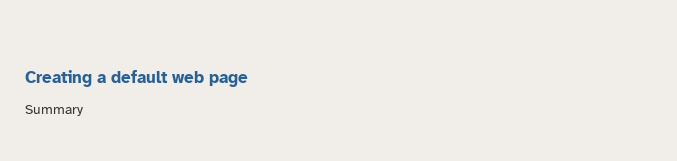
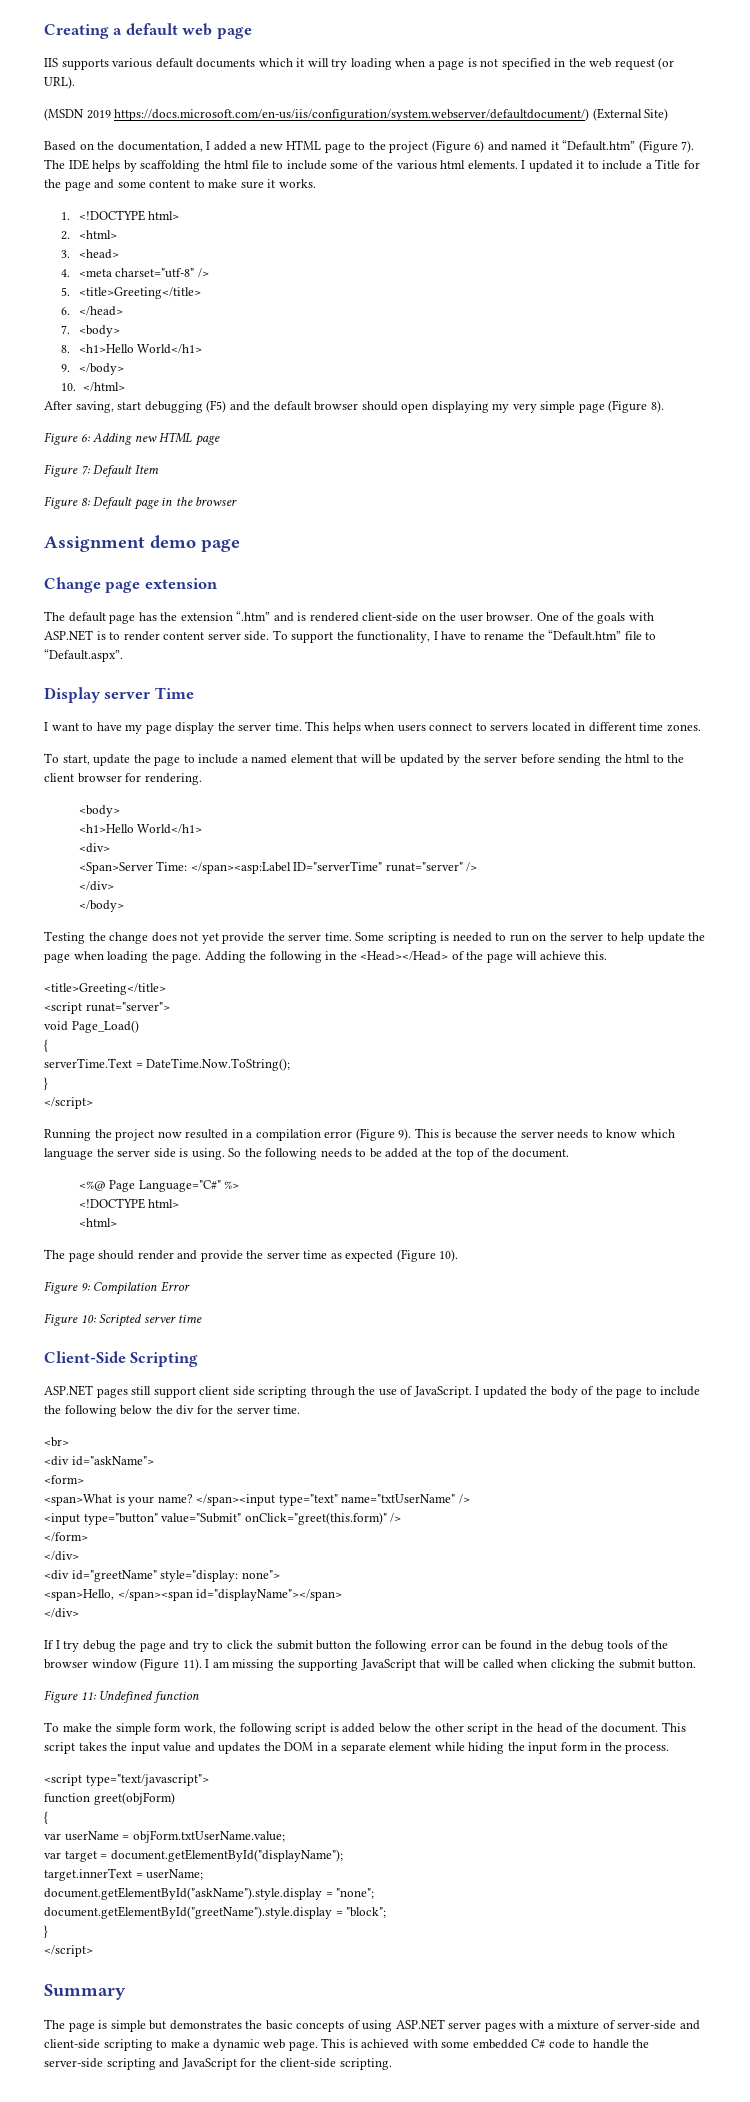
[25,105,83,116] Summary -> [44,57,675,70] [44,76,75,89] [44,108,669,121] [44,140,695,153] [44,159,700,172] [44,179,316,191] [61,210,180,221] [61,230,117,240] [61,249,119,259] [61,268,209,278] [61,287,201,299] [61,306,123,316] [61,325,120,337] [61,344,203,354] [61,363,124,375] [61,382,125,392] [44,400,664,413] [44,432,220,446] [44,464,159,477] [44,496,238,510] [44,535,240,552] [44,577,218,593] [44,611,654,624] [44,630,657,643] [44,649,123,662] [44,687,194,703] [44,721,701,734] [44,753,685,766] [44,773,202,785] [78,805,120,817] [78,824,203,834] [78,843,110,853] [78,861,478,874] [78,881,114,891] [78,900,124,912] [44,931,706,944] [44,951,608,963] [44,983,166,995] [44,1002,170,1014] [44,1020,139,1033] [44,1039,48,1052] [44,1058,291,1071] [44,1077,48,1090] [44,1097,93,1109] [44,1128,675,1141] [44,1148,570,1160] [78,1180,240,1192] [78,1198,180,1209] [78,1218,117,1227] [44,1249,459,1262] [44,1281,190,1295] [44,1313,203,1327] [44,1351,199,1367] [44,1385,701,1398] [44,1405,301,1417] [44,1437,69,1447] [44,1456,154,1466] [44,1475,84,1484] [44,1494,470,1506] [44,1512,402,1525] [44,1532,88,1542] [44,1551,79,1561] [44,1570,280,1582] [44,1589,343,1601] [44,1608,79,1618] [44,1640,669,1652] [44,1658,697,1671] [44,1690,199,1703] [44,1722,686,1735] [44,1742,670,1754] [44,1774,209,1786] [44,1792,175,1805] [44,1811,48,1824] [44,1830,285,1843] [44,1849,343,1862] [44,1868,204,1881] [44,1887,375,1900] [44,1906,387,1919] [44,1925,48,1938] [44,1945,93,1957] [44,1984,126,2000] [44,2019,700,2032] [44,2038,650,2051] [44,2058,392,2070] IIS supports various default documents which it will try loading when a page is not specified in the web request (or URL). // (MSDN 2019 https://docs.microsoft.com/en-us/iis/configuration/system.webserver/defaultdocument/) (External Site) // Based on the documentation, I added a new HTML page to the project (Figure 6) and named it “Default.htm” (Figure 7). The IDE helps by scaffolding the html file to include some of the various html elements. I updated it to include a Title for the page and some content to make sure it works. // 1. <!DOCTYPE html> // 2. <html> // 3. <head> // 4. <meta charset="utf-8" /> // 5. <title>Greeting</title> // 6. </head> // 7. <body> // 8. <h1>Hello World</h1> // 9. </body> // 10. </html> // After saving, start debugging (F5) and the default browser should open displaying my very simple page (Figure 8). // Figure 6: Adding new HTML page // Figure 7: Default Item // Figure 8: Default page in the browser // Assignment demo page // Change page extension // The default page has the extension “.htm” and is rendered client-side on the user browser. One of the goals with ASP.NET is to render content server side. To support the functionality, I have to rename the “Default.htm” file to “Default.aspx”. // Display server Time // I want to have my page display the server time. This helps when users connect to servers located in different time zones. // To start, update the page to include a named element that will be updated by the server before sending the html to the client browser for rendering. // <body> // <h1>Hello World</h1> // <div> // <Span>Server Time: </span><asp:Label ID="serverTime" runat="server" /> // </div> // </body> // Testing the change does not yet provide the server time. Some scripting is needed to run on the server to help update the page when loading the page. Adding the following in the <Head></Head> of the page will achieve this. // <title>Greeting</title> // <script runat="server"> // void Page_Load() // { // serverTime.Text = DateTime.Now.ToString(); // } // </script> // Running the project now resulted in a compilation error (Figure 9). This is because the server needs to know which language the server side is using. So the following needs to be added at the top of the document. // <%@ Page Language="C#" %> // <!DOCTYPE html> // <html> // The page should render and provide the server time as expected (Figure 10). // Figure 9: Compilation Error // Figure 10: Scripted server time // Client-Side Scripting // ASP.NET pages still support client side scripting through the use of JavaScript. I updated the body of the page to include the following below the div for the server time. // <br> // <div id="askName"> // <form> // <span>What is your name? </span><input type="text" name="txtUserName" /> // <input type="button" value="Submit" onClick="greet(this.form)" /> // </form> // </div> // <div id="greetName" style="display: none"> // <span>Hello, </span><span id="displayName"></span> // </div> // If I try debug the page and try to click the submit button the following error can be found in the debug tools of the browser window (Figure 11). I am missing the supporting JavaScript that will be called when clicking the submit button. // Figure 11: Undefined function // To make the simple form work, the following script is added below the other script in the head of the document. This script takes the input value and updates the DOM in a separate element while hiding the input form in the process. // <script type="text/javascript"> // function greet(objForm) // { // var userName = objForm.txtUserName.value; // var target = document.getElementById("displayName"); // target.innerText = userName; // document.getElementById("askName").style.display = "none"; // document.getElementById("greetName").style.display = "block"; // } // </script> // Summary // The page is simple but demonstrates the basic concepts of using ASP.NET server pages with a mixture of server-side and client-side scripting to make a dynamic web page. This is achieved with some embedded C# code to handle the server-side scripting and JavaScript for the client-side scripting.

